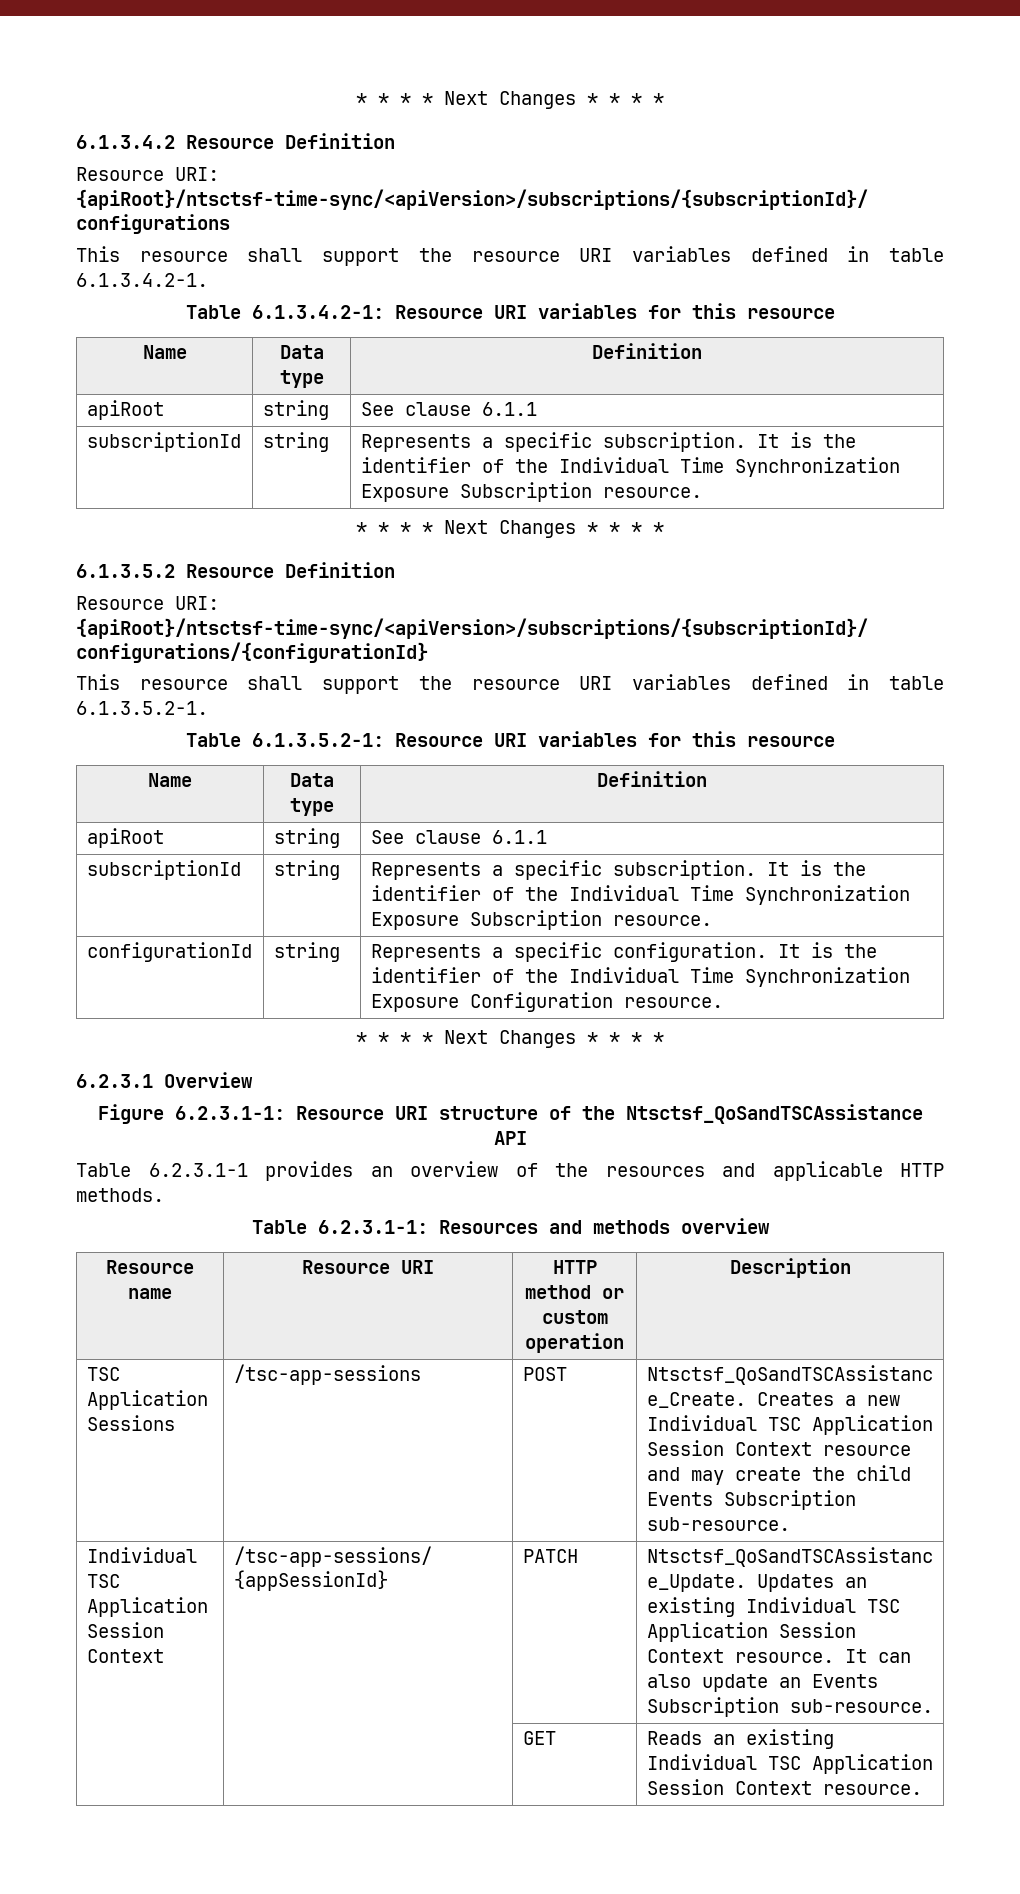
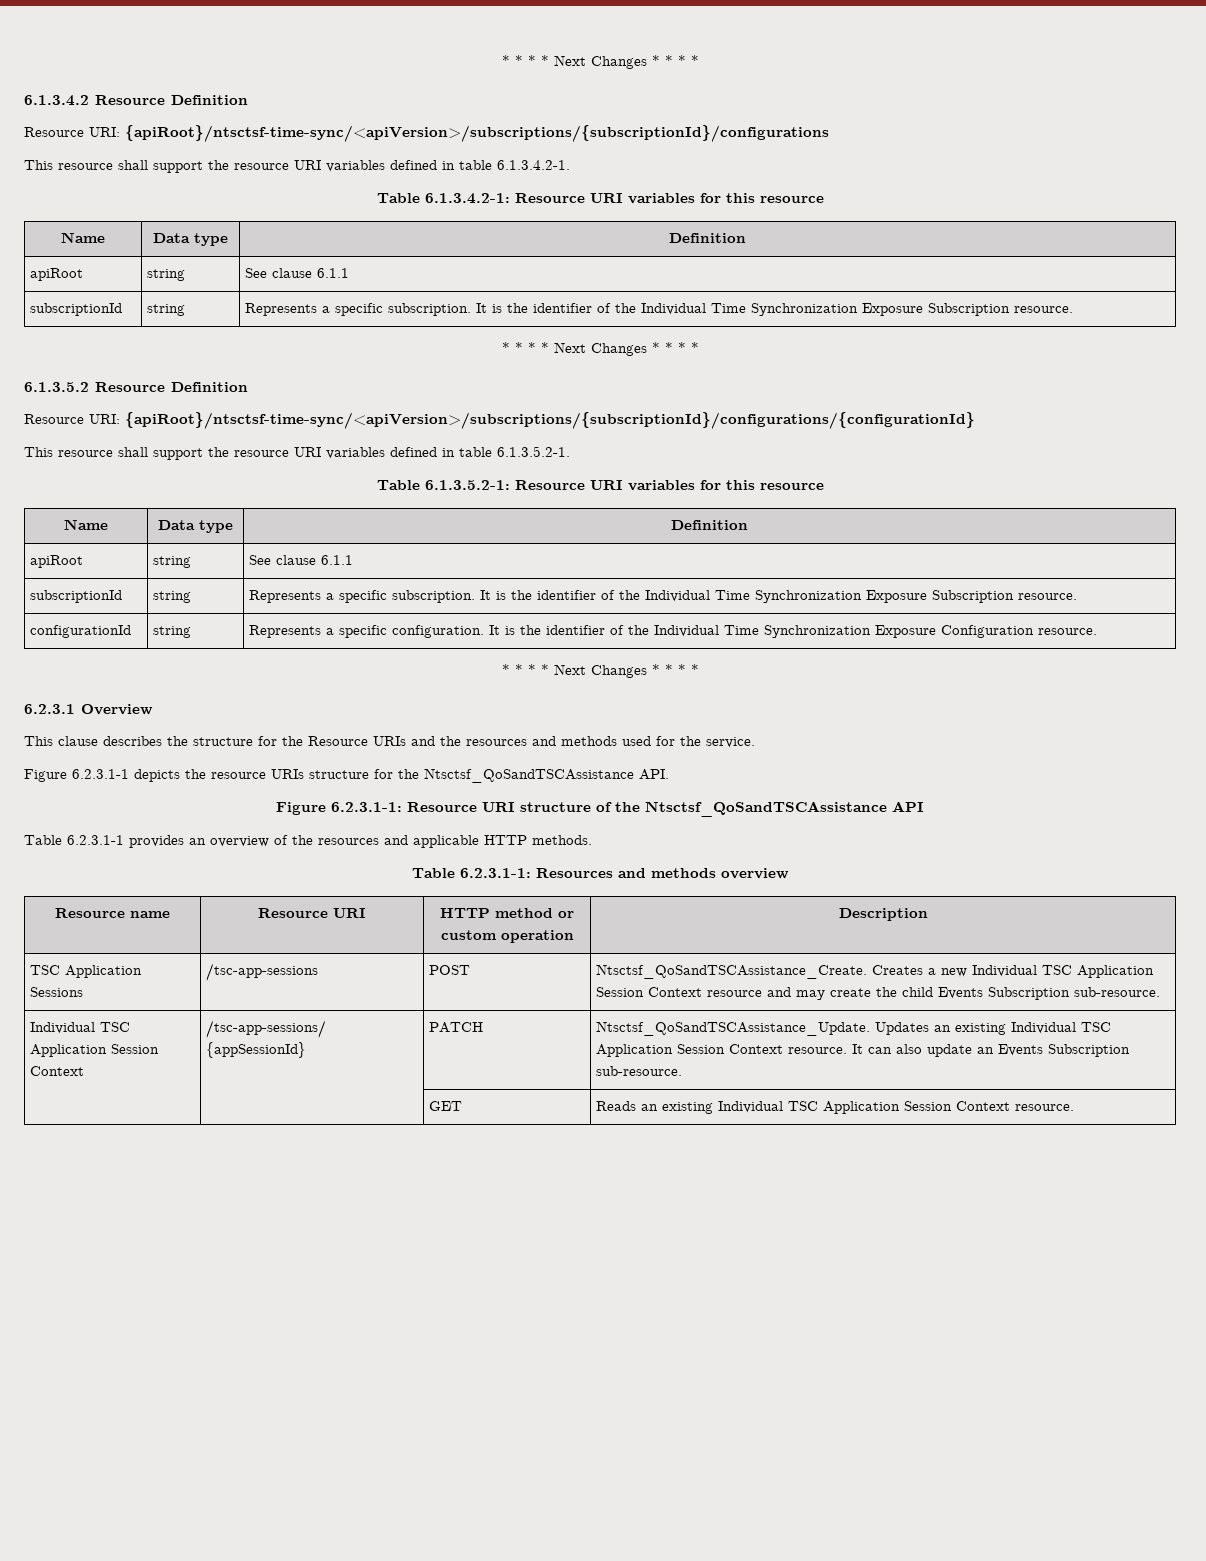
(253, 1080) none -> [24,736,755,748] [24,768,669,783] // This clause describes the structure for the Resource URIs and the resources and methods used for the service. // Figure 6.2.3.1-1 depicts the resource URIs structure for the Ntsctsf_QoSandTSCAssistance API.

